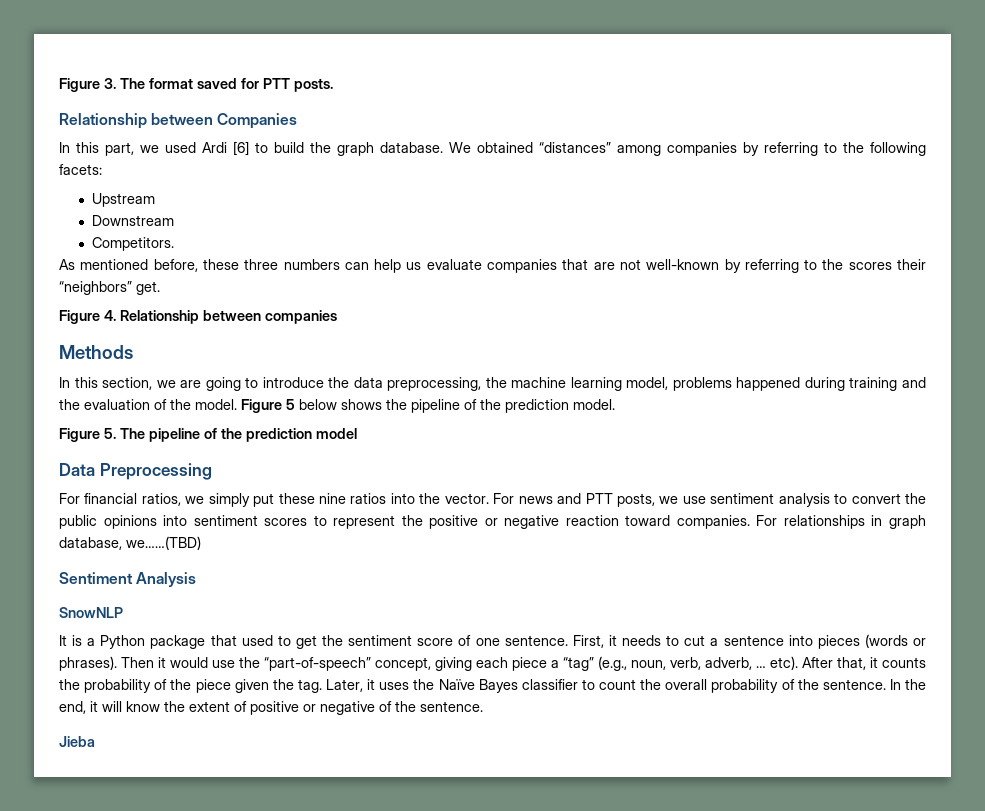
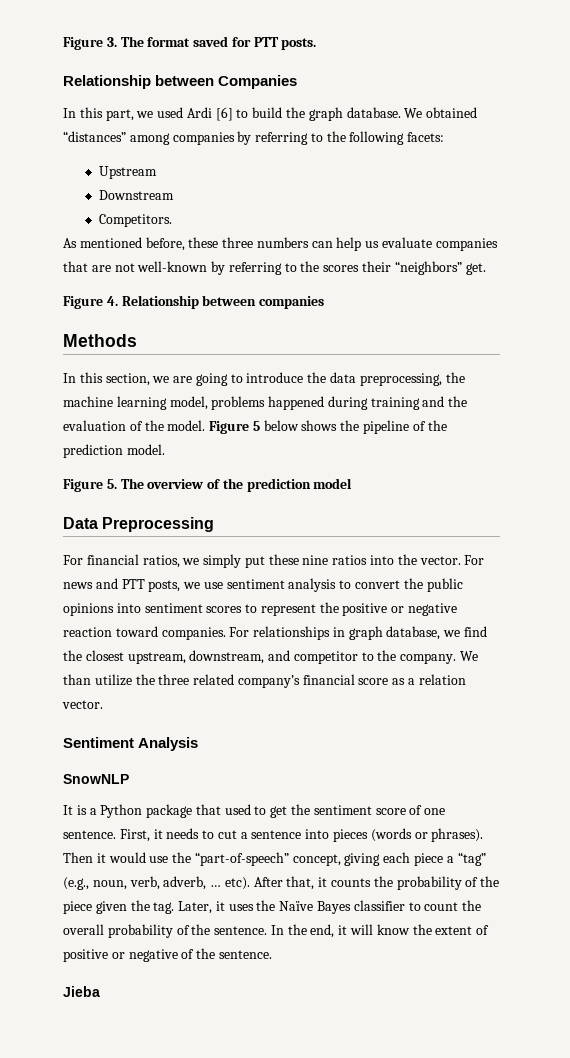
[149,428,200,442] pipeline -> [147,479,204,489] overview
[126,536,201,550] we……(TBD) -> [443,626,488,637] [63,650,479,664] [63,674,466,688] [62,700,103,709] we find the closest upstream, downstream, and competitor to the company. We than utilize the three related company’s financial score as a relation vector.

